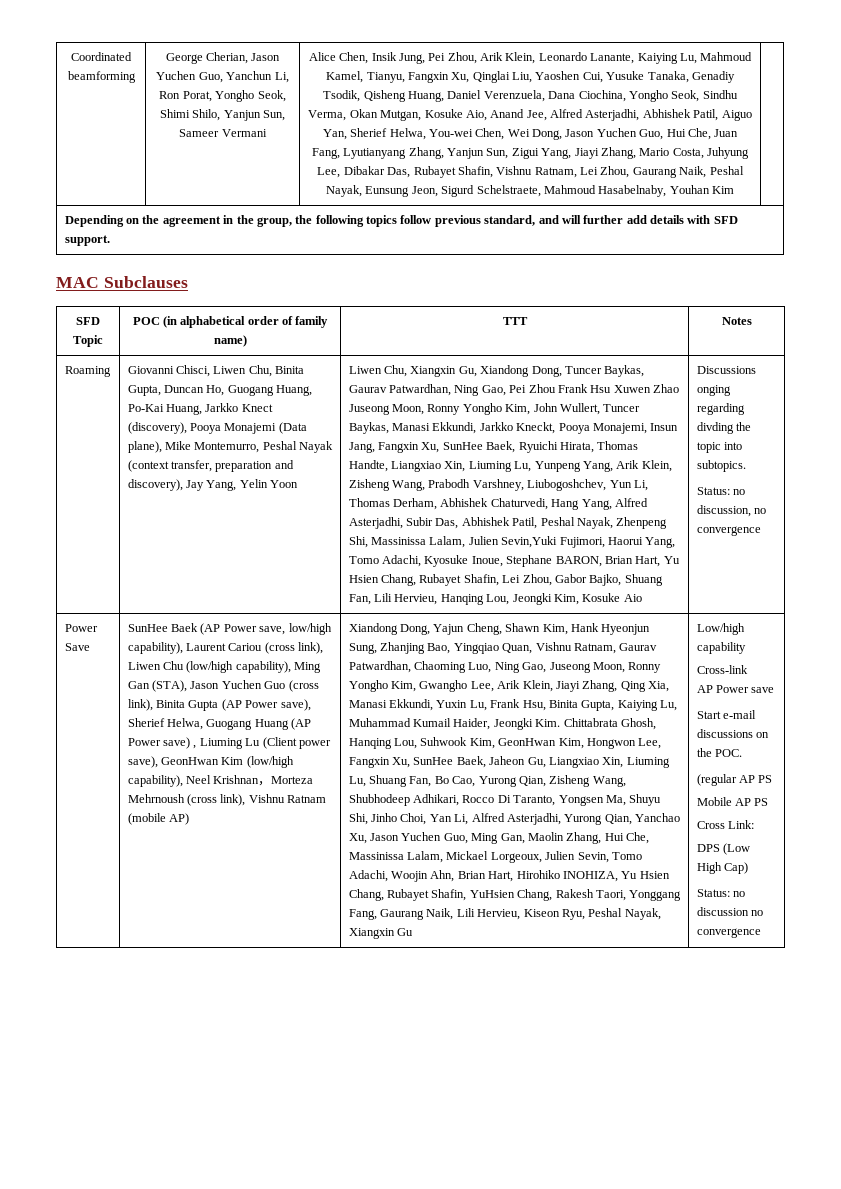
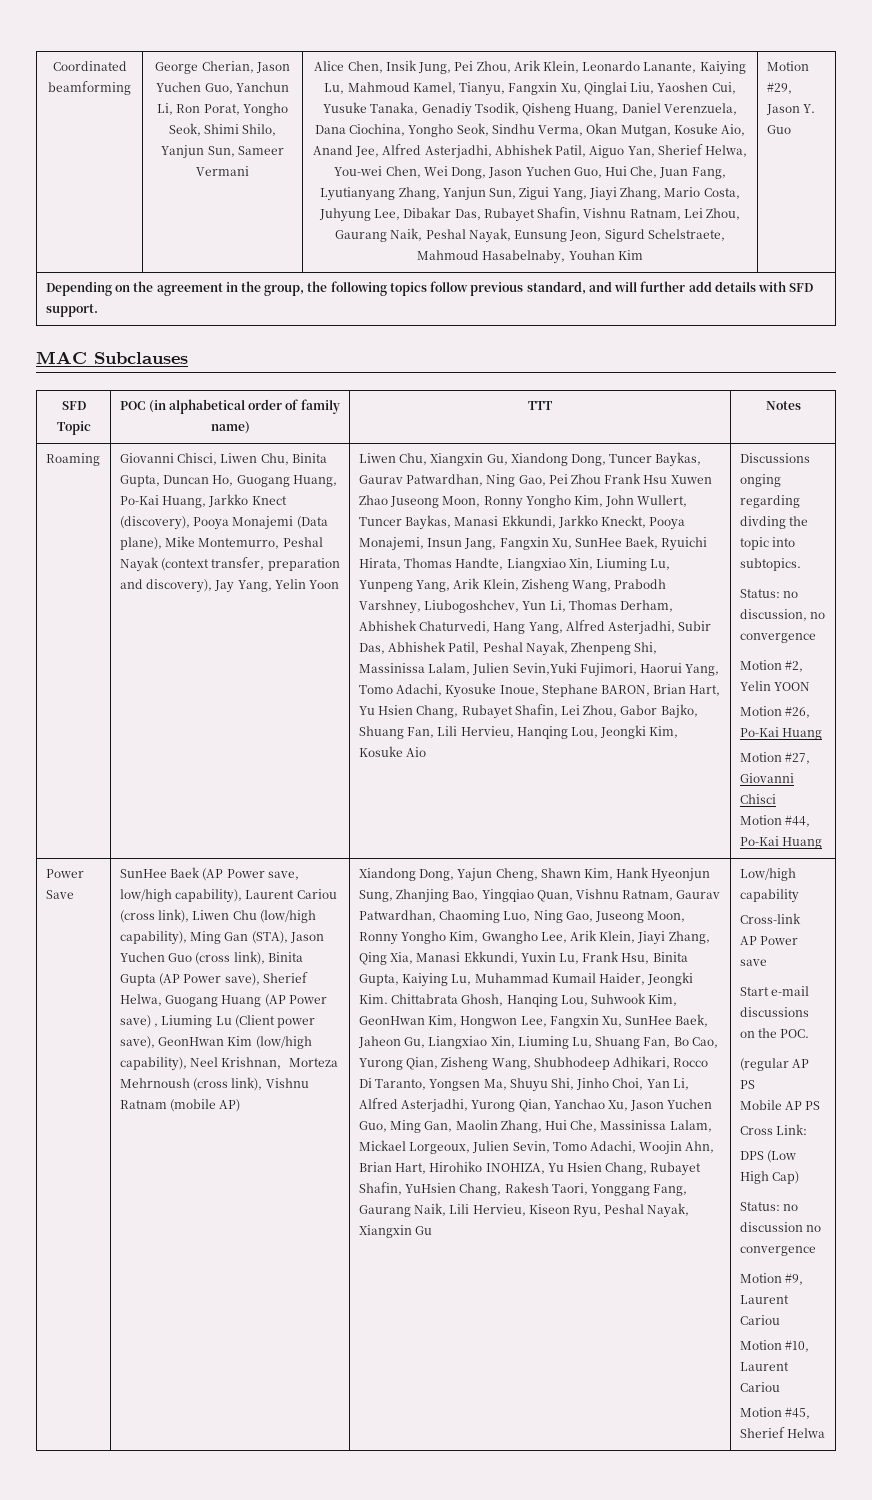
(734, 190) none -> [766,61,809,71] [766,82,792,94] [765,104,816,115] [766,125,791,134] Motion #29, Jason Y. Guo
(761, 531) none -> [739,660,804,672] [739,681,811,691] [739,706,811,718] [739,727,823,740] [739,752,811,764] [739,773,794,783] [739,794,776,804] [739,815,811,827] [739,836,823,849] // Motion #2, Yelin YOON // Motion #26, Po-Kai Huang // Motion #27, Giovanni Chisci // Motion #44, Po-Kai Huang
(761, 933) none -> [739,1273,804,1285] [739,1295,789,1304] [739,1315,780,1325] [739,1340,810,1352] [739,1362,789,1371] [739,1382,780,1392] [739,1407,811,1419] [739,1427,826,1438] // Motion #9, Laurent Cariou // Motion #10, Laurent Cariou // Motion #45, Sherief Helwa

